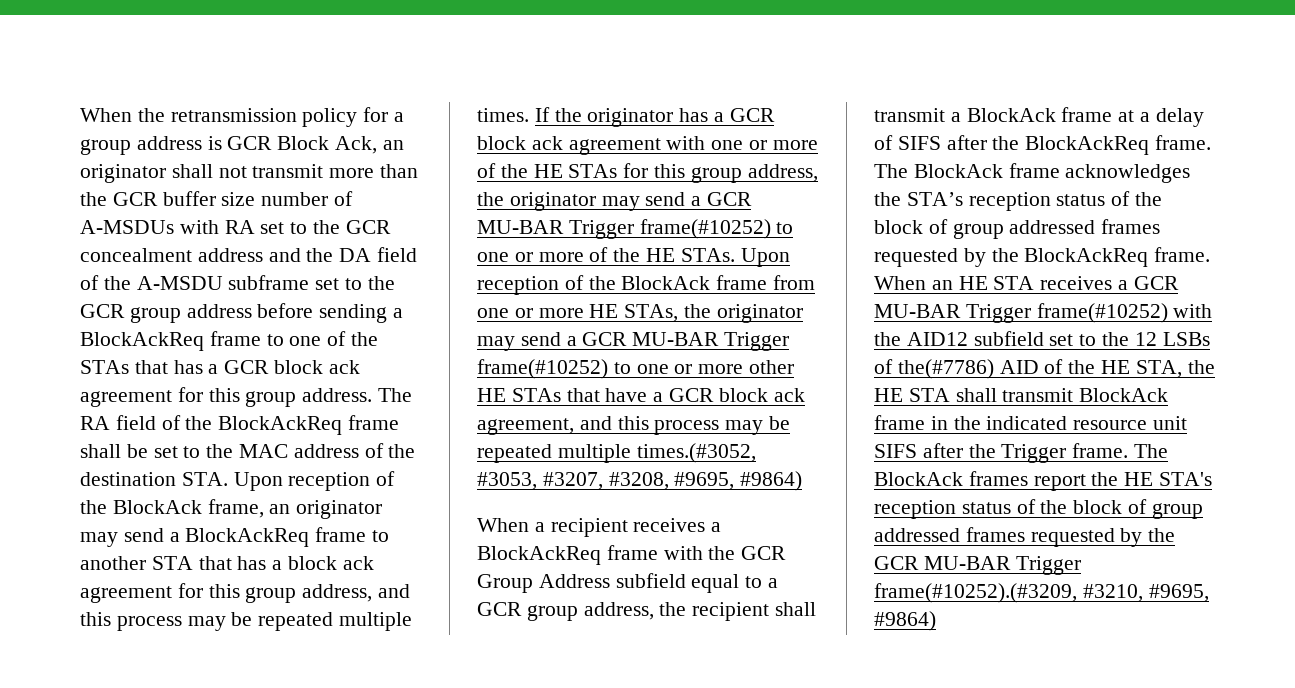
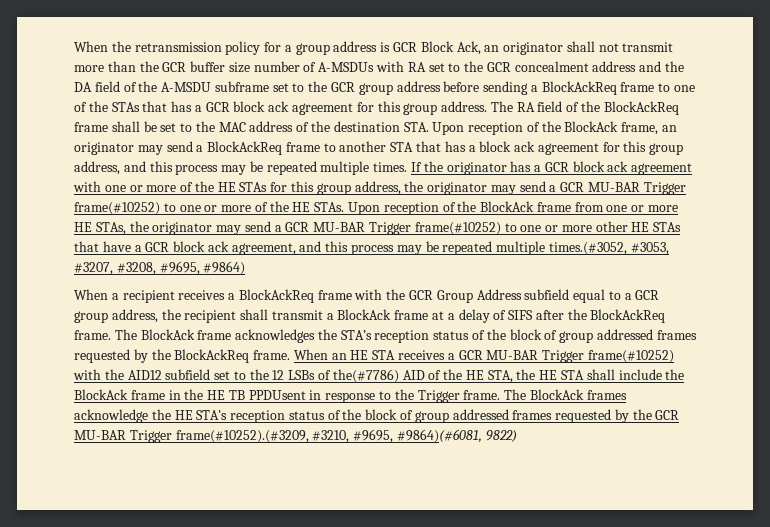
[1002,388,1074,402] transmit -> [618,369,685,380] include the
[986,416,1188,430] [874,443,963,458] indicated resource unit SIFS after -> [207,390,392,403] HE TB PPDUsent in response to
[1033,474,1086,491] report -> [74,409,148,423] acknowledge
[874,611,936,631] #9864) -> [396,429,517,443] #9864)(#6081, 9822)

